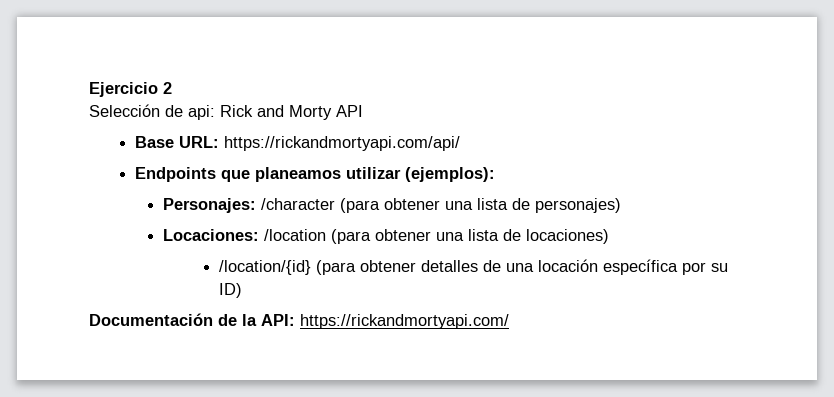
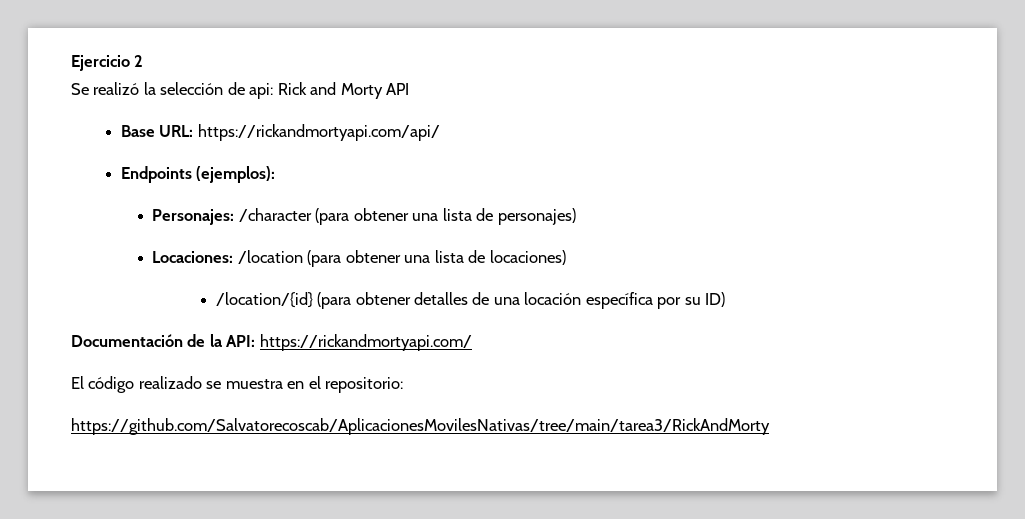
[89,104,160,117] Selección -> [71,82,224,95] Se realizó la selección
[221,167,402,182] que planeamos utilizar -> (192, 174) none
(509, 321) none -> [71,376,404,393] [71,418,770,435] // El código realizado se muestra en el repositorio: // https://github.com/Salvatorecoscab/AplicacionesMovilesNativas/tree/main/tarea3/RickAndMorty

